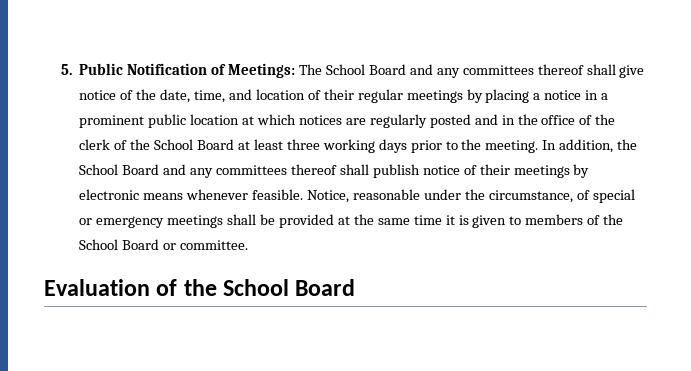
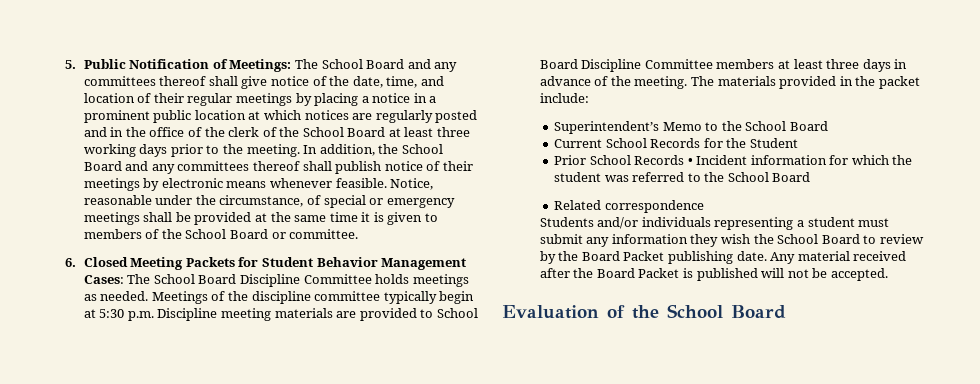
(249, 245) none -> [64,257,467,270] [83,274,469,287] [83,291,475,304] [83,308,478,321] [539,59,908,72] [539,76,920,89] [539,93,589,103] [554,121,828,134] [554,138,798,148] [554,155,913,165] [554,172,811,182] [554,200,704,213] [539,217,890,230] [539,234,924,247] [539,251,907,264] [539,268,888,281] // 6. Closed Meeting Packets for Student Behavior Management Cases: The School Board Discipline Committee holds meetings as needed. Meetings of the discipline committee typically begin at 5:30 p.m. Discipline meeting materials are provided to School Board Discipline Committee members at least three days in advance of the meeting. The materials provided in the packet include: // Superintendent’s Memo to the School Board // Current School Records for the Student // Prior School Records • Incident information for which the student was referred to the School Board // Related correspondence // Students and/or individuals representing a student must submit any information they wish the School Board to review by the Board Packet publishing date. Any material received after the Board Packet is published will not be accepted.

